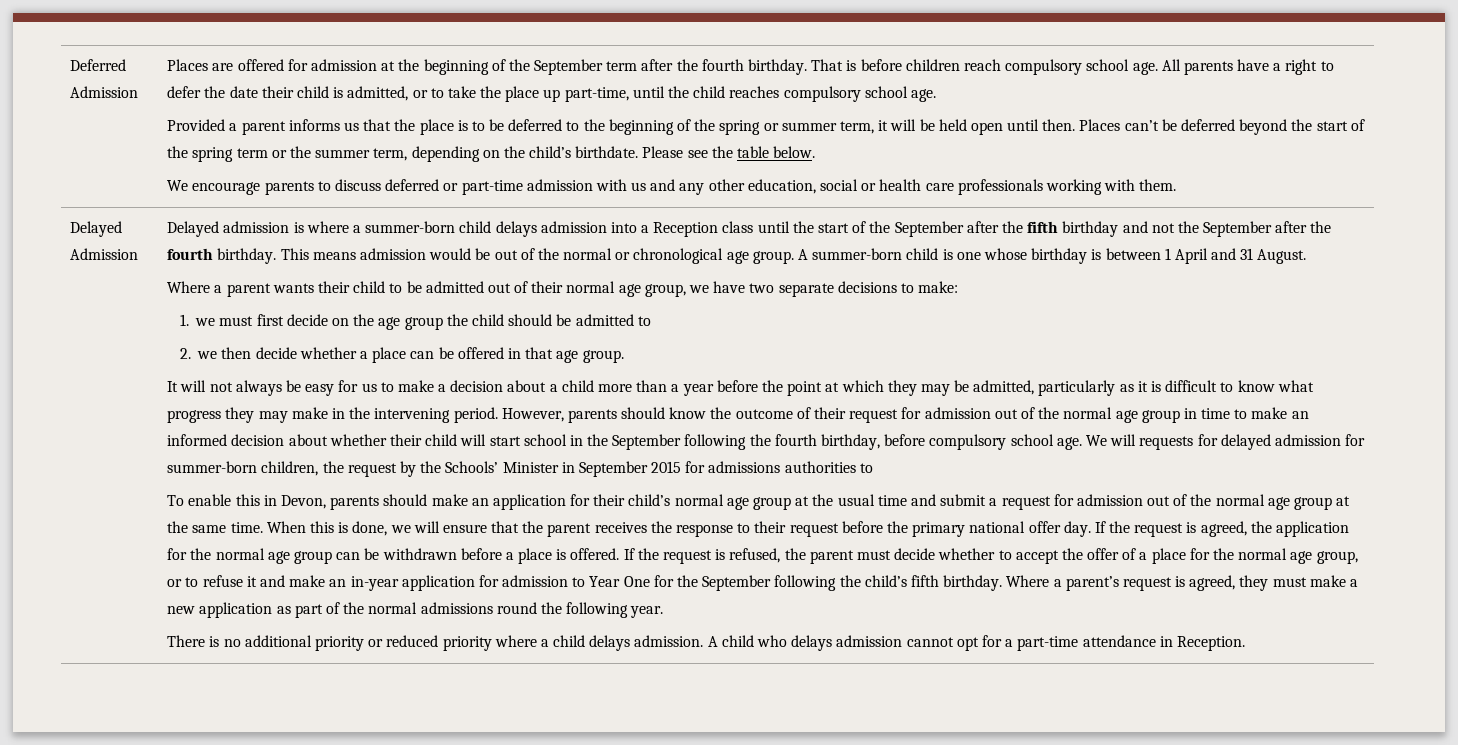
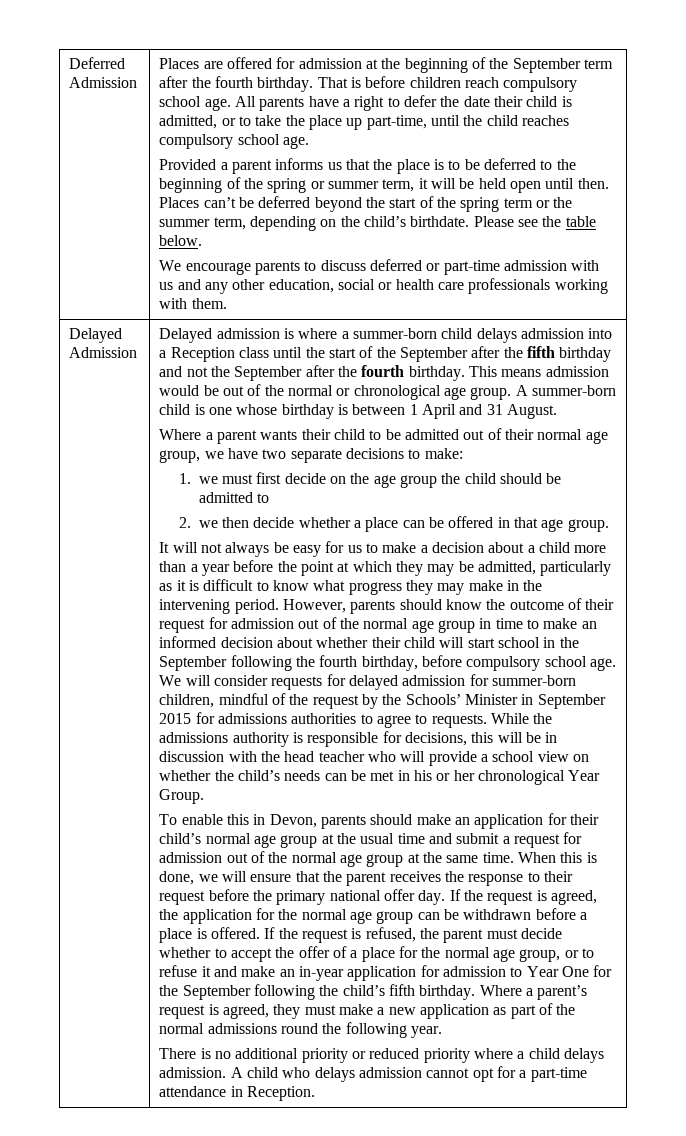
(1137, 440) none -> [214,675,269,686] consider
(319, 468) none -> [218,693,287,705] mindful of
(873, 468) none -> [376,713,553,728] [159,731,558,747] [159,751,589,766] [159,770,601,785] [159,789,205,804] agree to requests. While the admissions authority is responsible for decisions, this will be in discussion with the head teacher who will provide a school view on whether the child’s needs can be met in his or her chronological Year Group.

